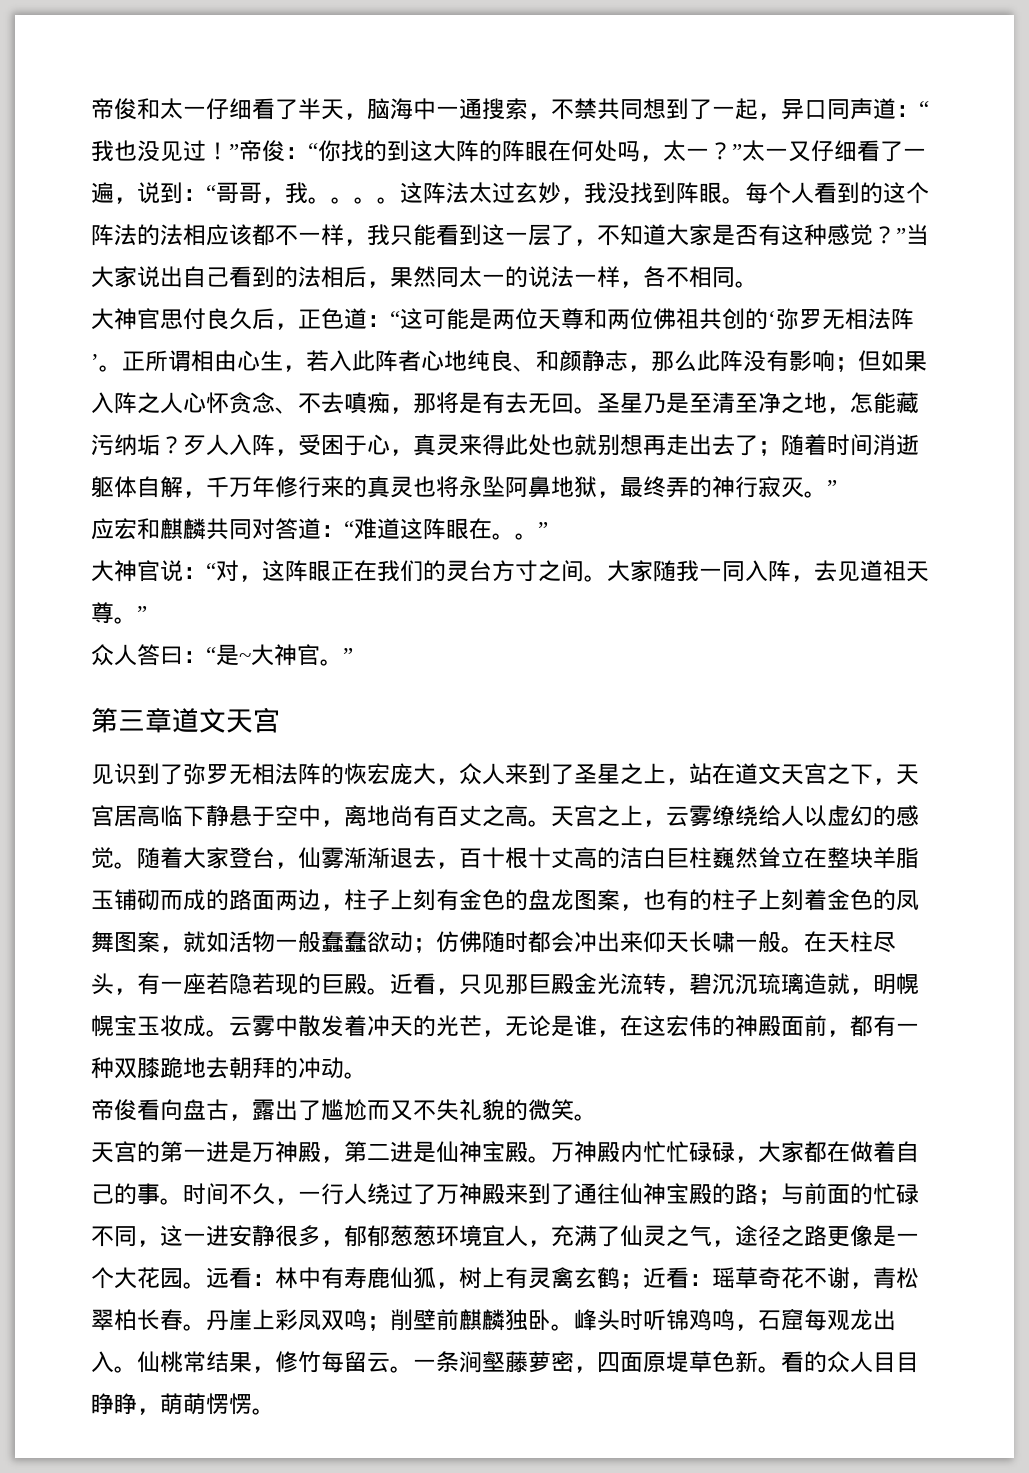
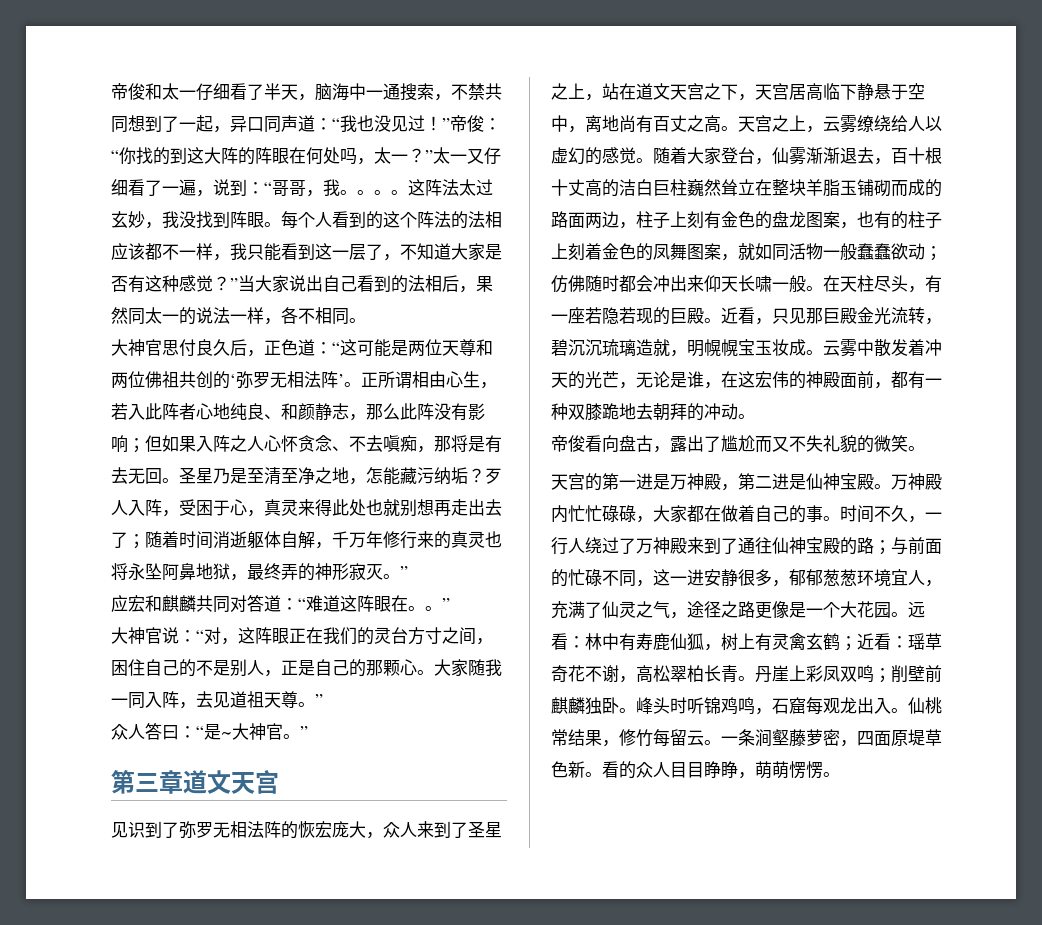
[735,476,758,498] 行 -> [332,563,349,580] 形
(584, 571) none -> [476,638,493,645] [111,659,417,677] ，困住自己的不是别人，正是自己的那颗心
(229, 942) none -> [772,244,789,261] 同
[873,1267,896,1289] 青 -> [636,665,653,683] 高
[160,1309,183,1331] 春 -> [721,665,738,683] 青

